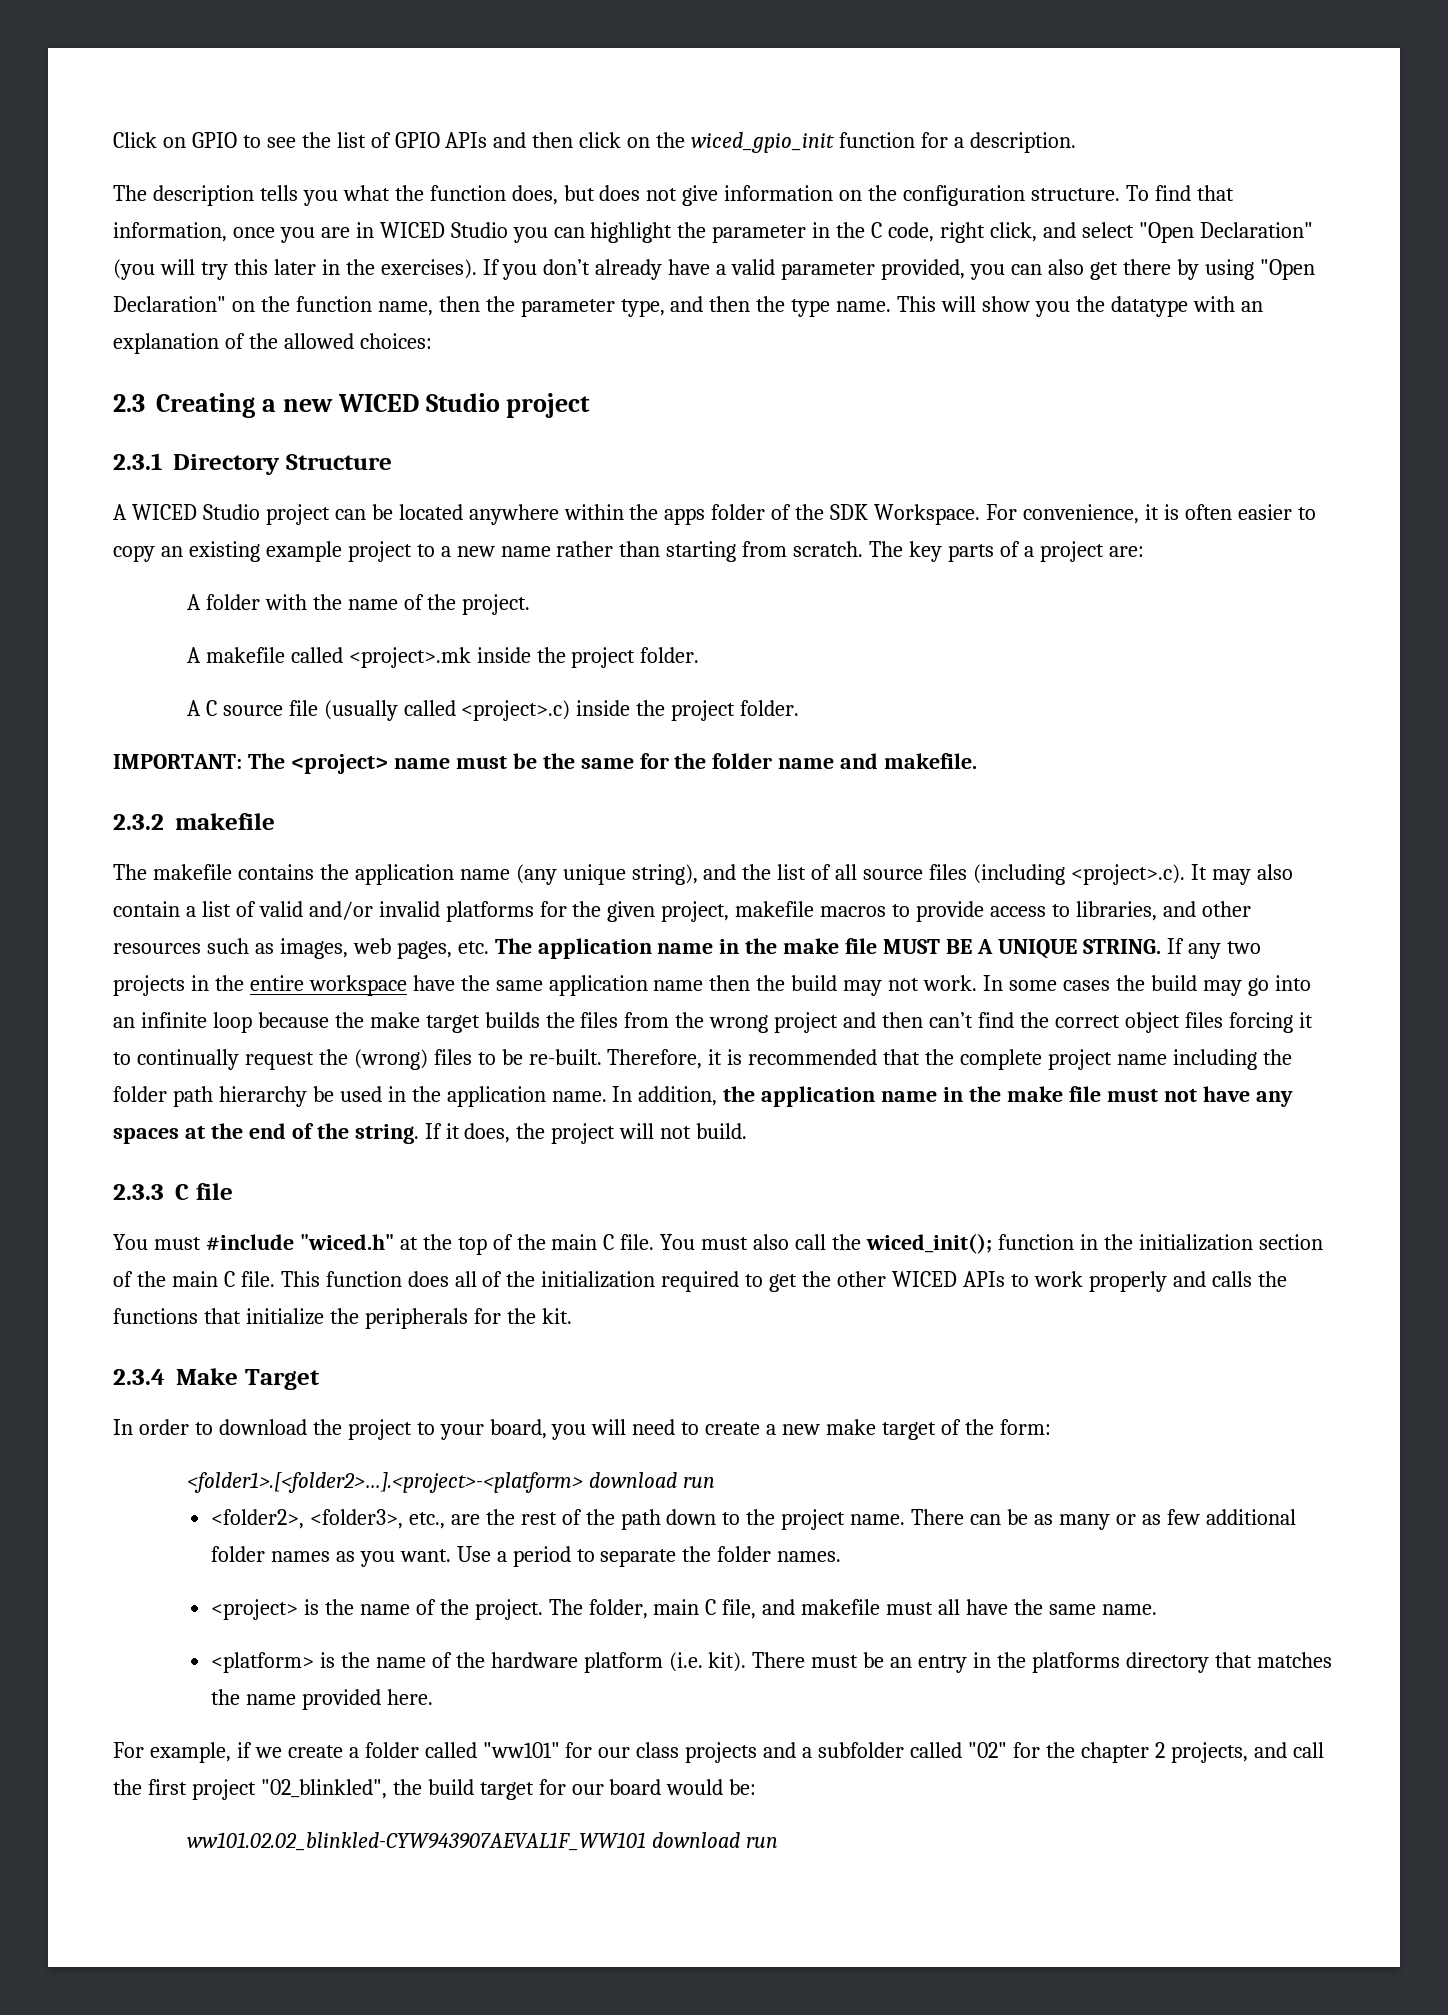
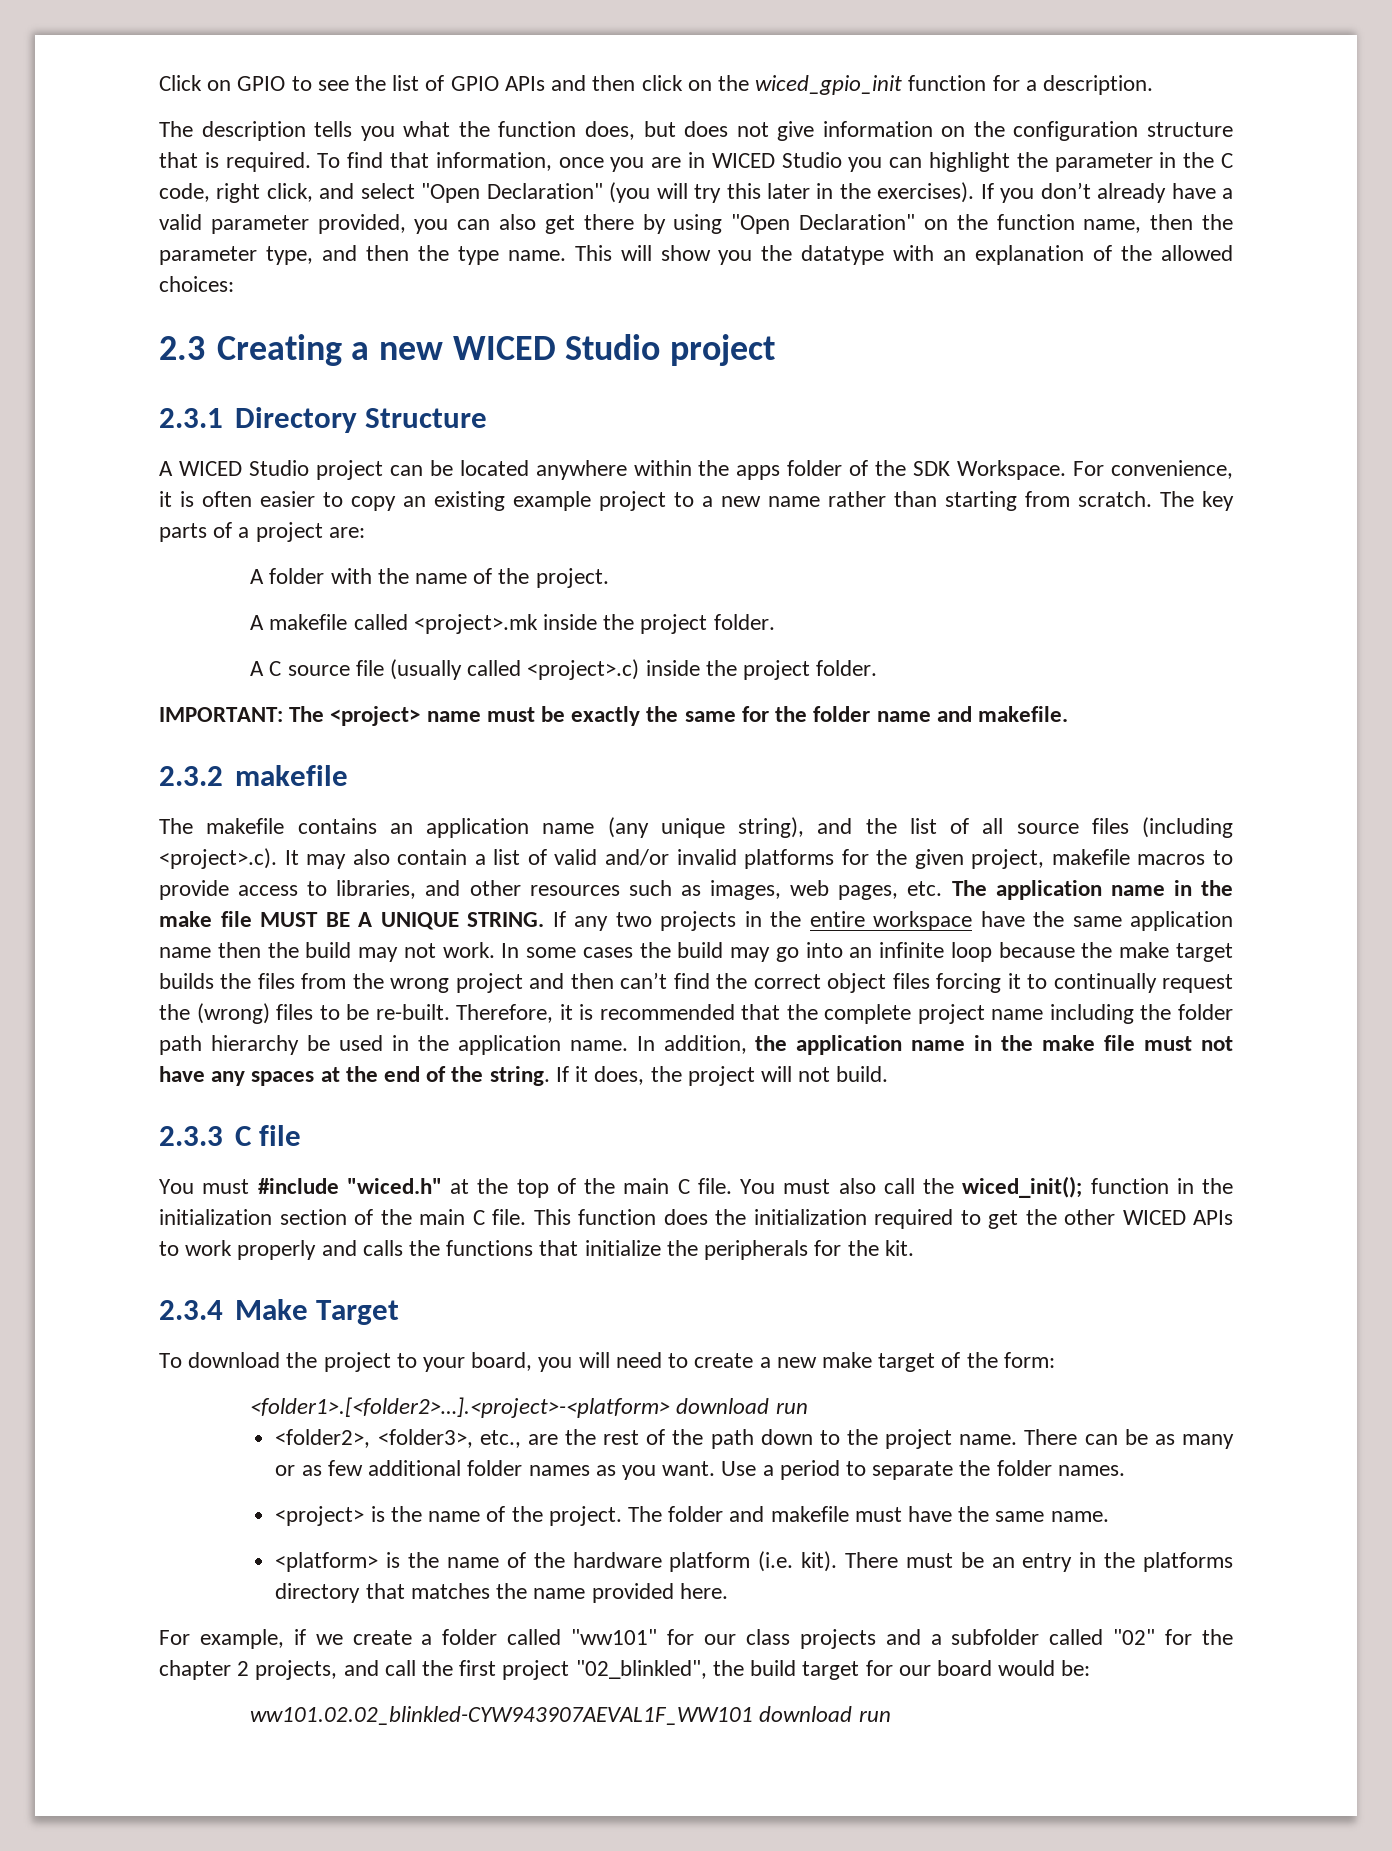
[1031,188,1121,201] structure. -> [1147,122,1233,137] [159,152,311,172] structure that is required.
(537, 761) none -> [571,706,641,726] exactly
[319,864,349,880] the -> [389,823,413,834] an
[454,1271,503,1287] all of -> (708, 1217) none
[113,1419,213,1435] In order to -> [159,1353,182,1368] To
[588,1599,757,1619] folder, main C file, -> [668,1506,724,1522] folder
[938,1599,961,1615] all -> (902, 1514) none

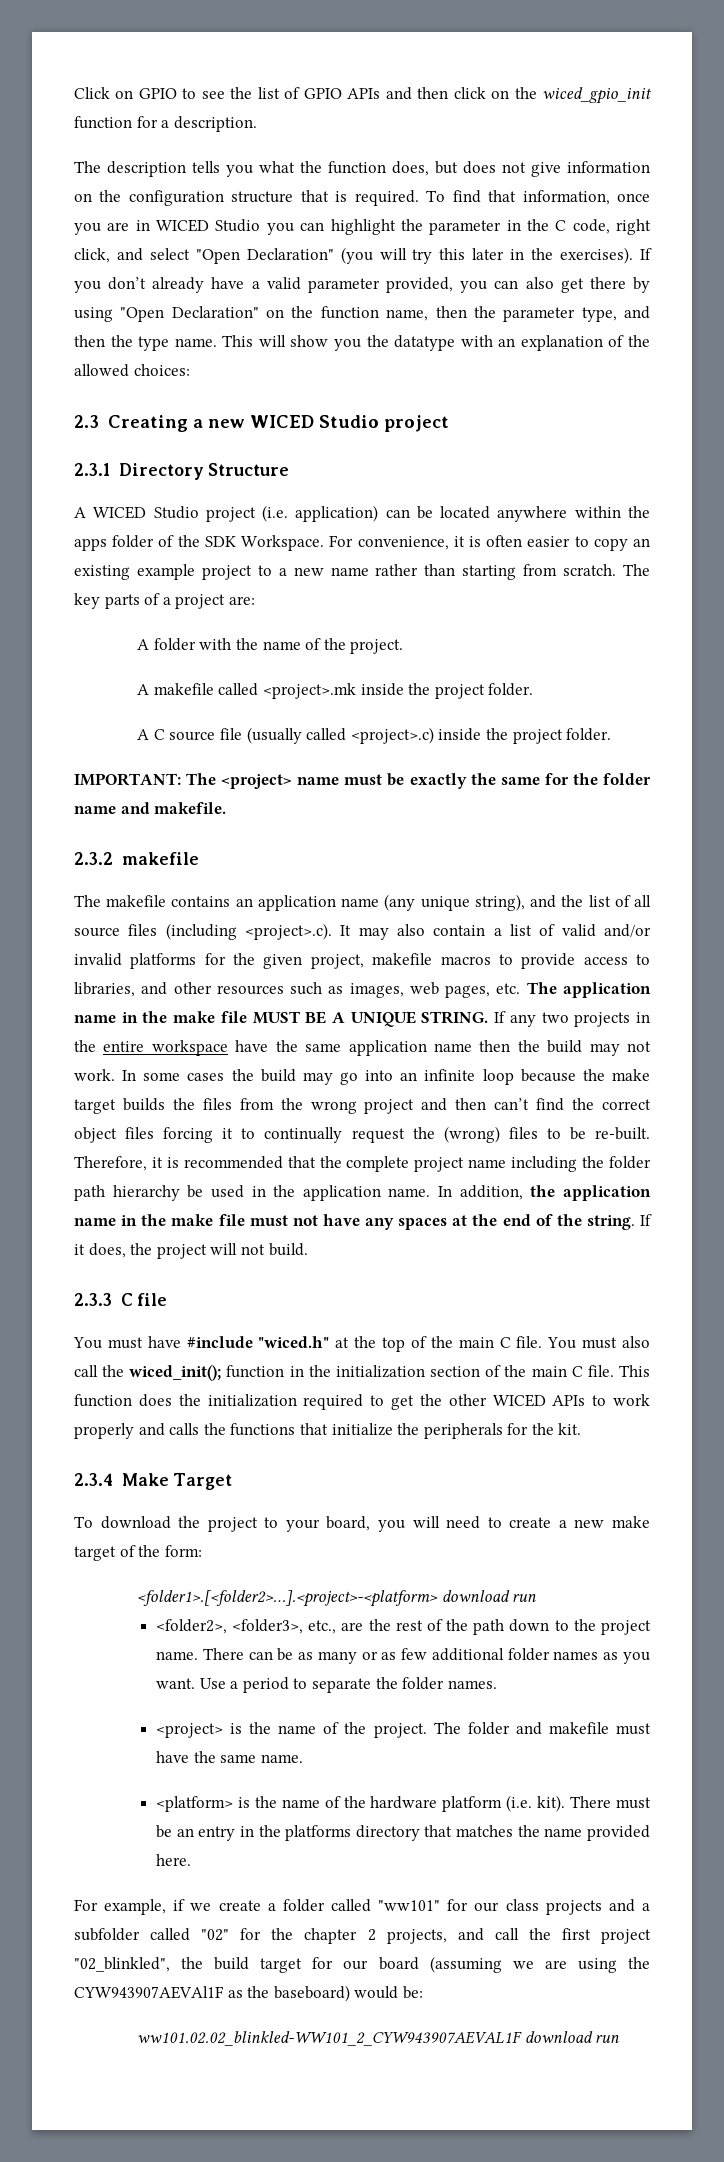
(383, 470) none -> [262,505,379,522] (i.e. application)
(250, 1186) none -> [147,1336,181,1348] have
(992, 1668) none -> [429,1956,650,1973] [74,1985,350,2002] (assuming we are using the CYW943907AEVAl1F as the baseboard)
[250,1706,754,1725] ww101.02.02_blinkled-CYW943907AEVAL1F_WW101 -> [137,2031,523,2046] ww101.02.02_blinkled-WW101_2_CYW943907AEVAL1F

